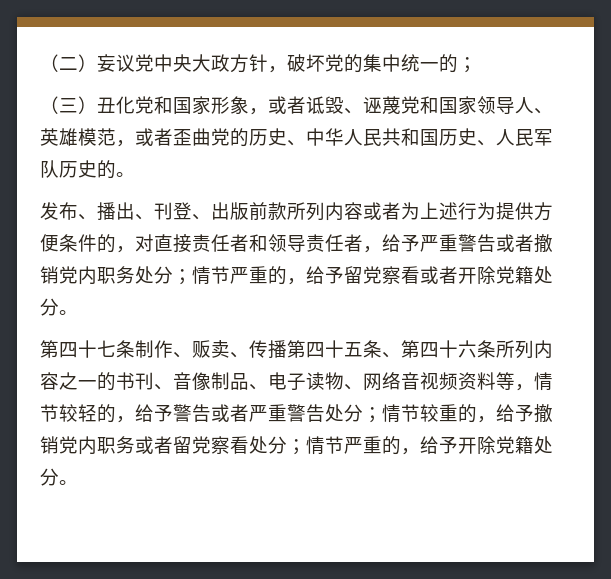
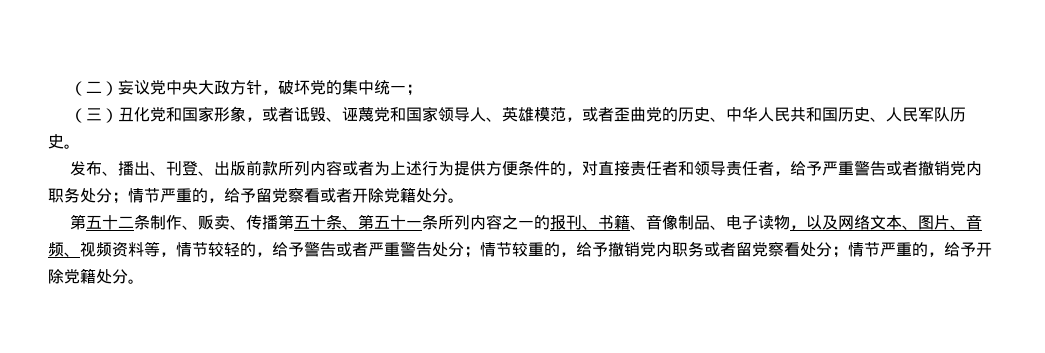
[439,54,458,73] 的 -> (406, 89) none
[97,160,116,179] 的 -> (64, 141) none
[59,340,116,358] 四十七 -> [85,215,134,230] 五十二
[306,340,477,358] 四十五条、第四十六 -> [293,214,422,230] 五十条、第五十一
[116,372,154,390] 书刊 -> [549,214,630,230] 报刊、书籍
[344,372,420,391] 、网络音 -> [789,214,982,230] [48,242,80,257] ，以及网络文本、图片、音频、

